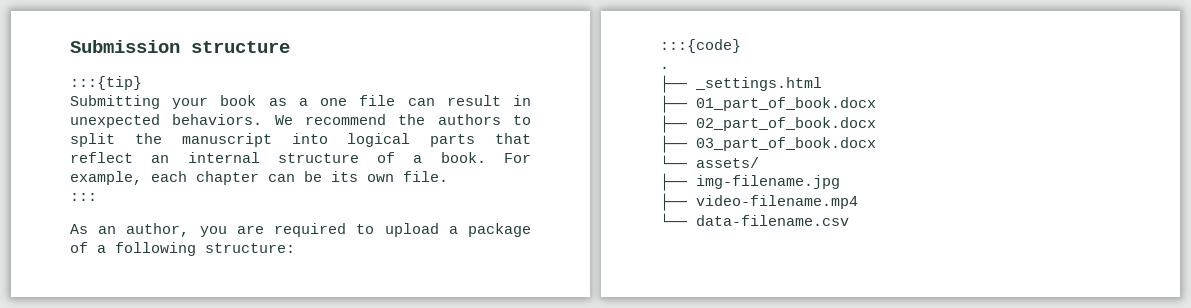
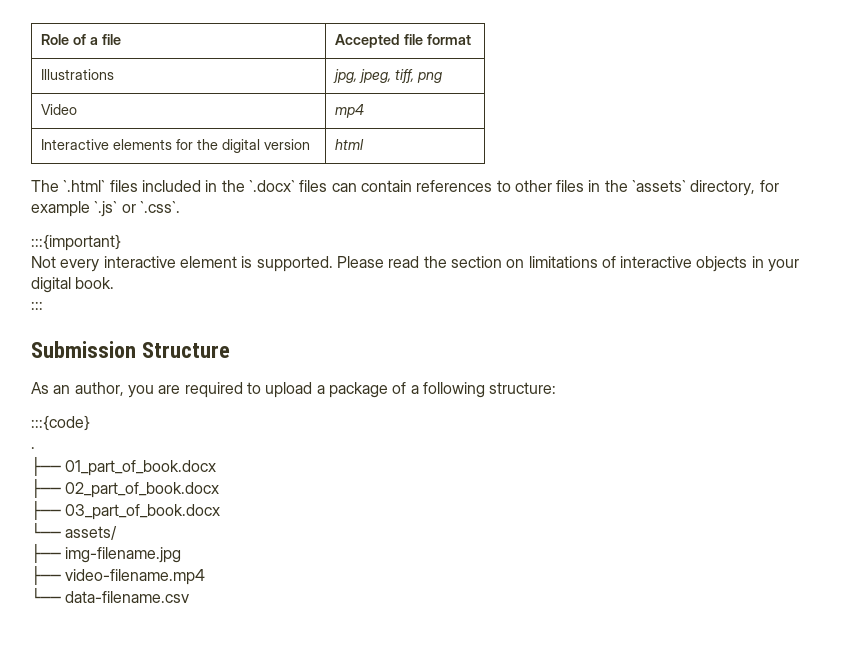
[70,40,290,53] [70,76,142,90] [70,95,531,109] [70,114,531,128] [70,133,531,147] [70,152,531,163] [70,171,448,185] Submission structure // :::{tip} // Submitting your book as a one file can result in unexpected behaviors. We recommend the authors to split the manuscript into logical parts that reflect an internal structure of a book. For example, each chapter can be its own file. -> [40,34,121,45] [334,34,471,48] [40,69,114,80] [332,69,442,83] [40,104,77,115] [334,104,364,118] [40,139,310,153] [334,139,364,150] [31,180,779,196] [31,201,180,217] [31,234,121,251] [31,256,800,272] [31,277,115,293] Role of a file | Accepted file format // Illustrations | jpg, jpeg, tiff, png // Video | mp4 // Interactive elements for the digital version | html // The `.html` files included in the `.docx` files can contain references to other files in the `assets` directory, for example `.js` or `.css`. // :::{important} // Not every interactive element is supported. Please read the section on limitations of interactive objects in your digital book.
(97, 197) none -> [31,341,230,358] // Submission Structure
[660,75,822,93] // ├── _settings.html -> (35, 448) none

